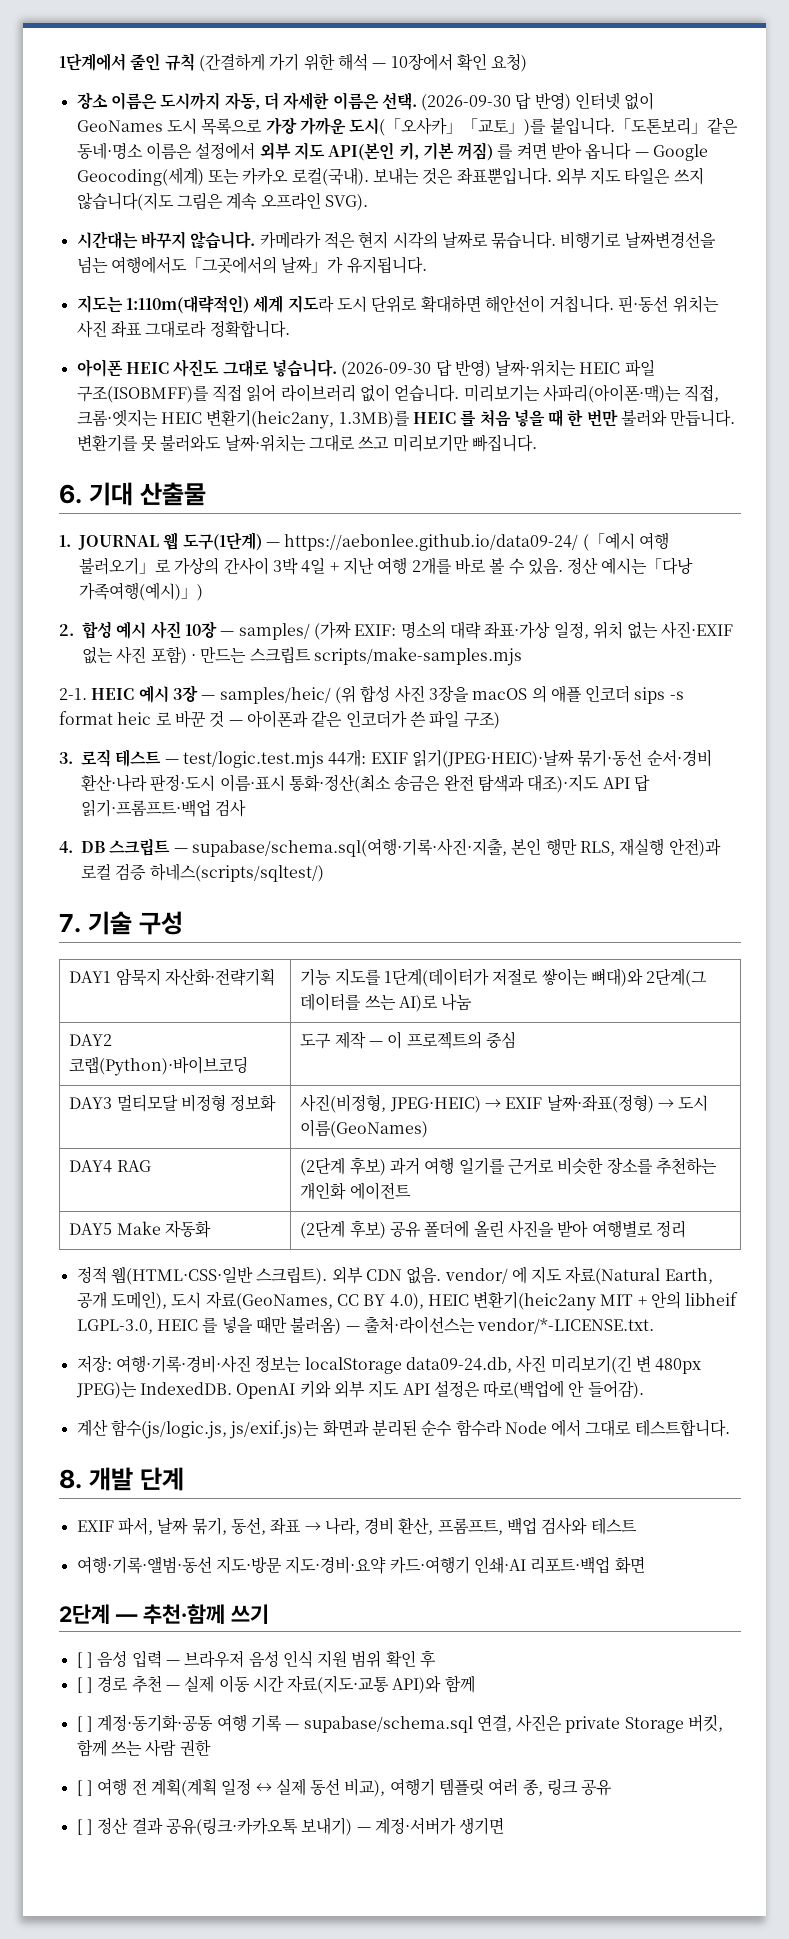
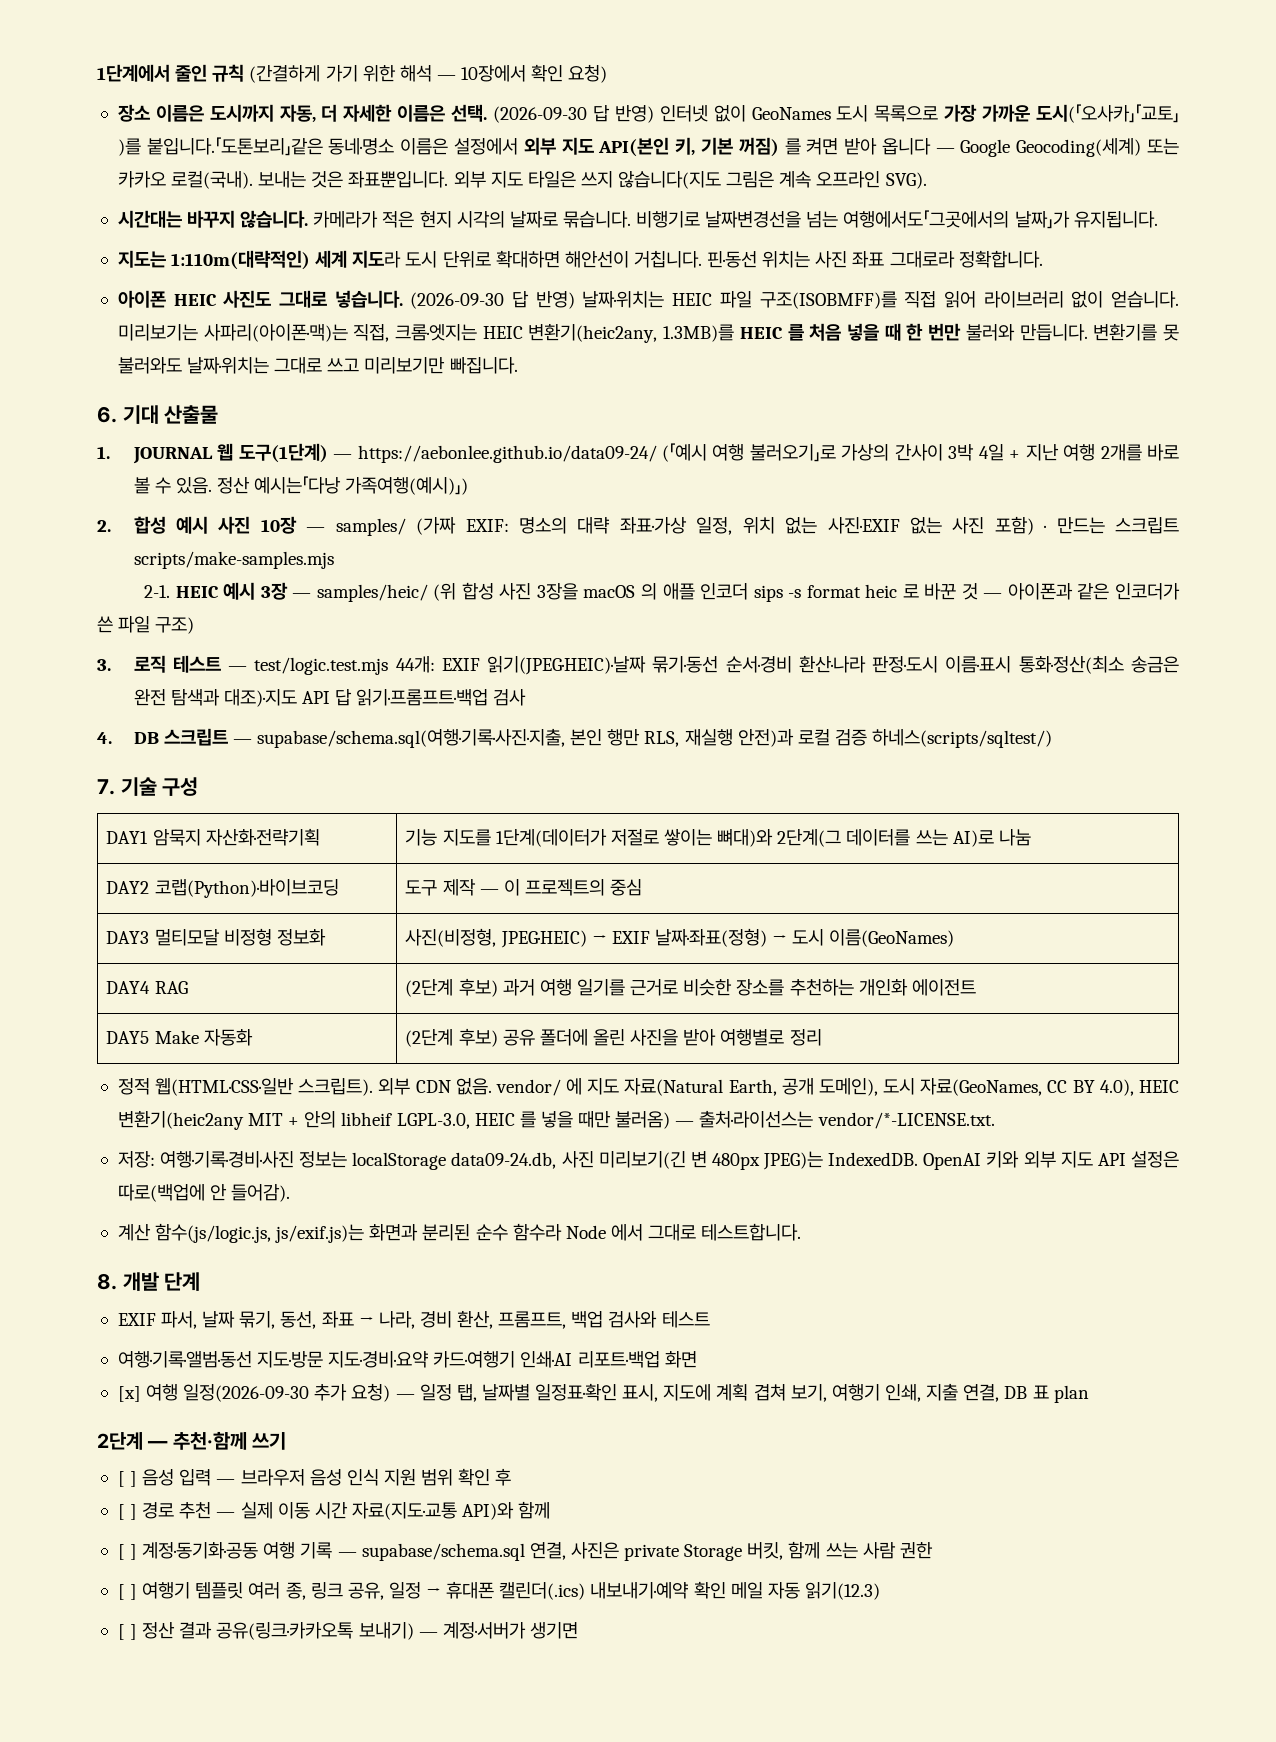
(645, 1565) none -> [117,1383,1089,1403] // [x] 여행 일정(2026-09-30 추가 요청) — 일정 탭, 날짜별 일정표·확인 표시, 지도에 계획 겹쳐 보기, 여행기 인쇄, 지출 연결, DB 표 plan
[97,1778,386,1797] 여행 전 계획(계획 일정 ↔ 실제 동선 비교), -> (138, 1592) none
[581,1779,613,1796] 공유 -> [347,1581,880,1600] 공유, 일정 → 휴대폰 캘린더(.ics) 내보내기·예약 확인 메일 자동 읽기(12.3)

